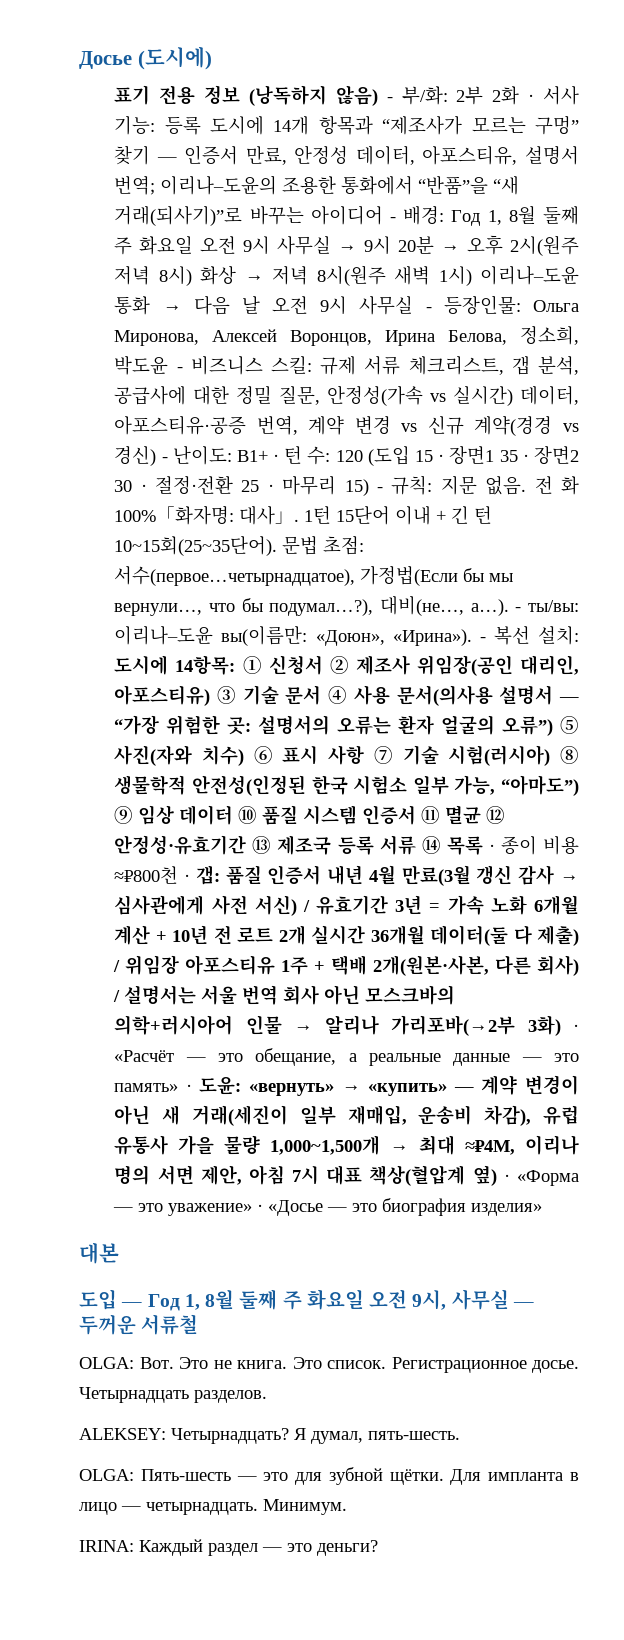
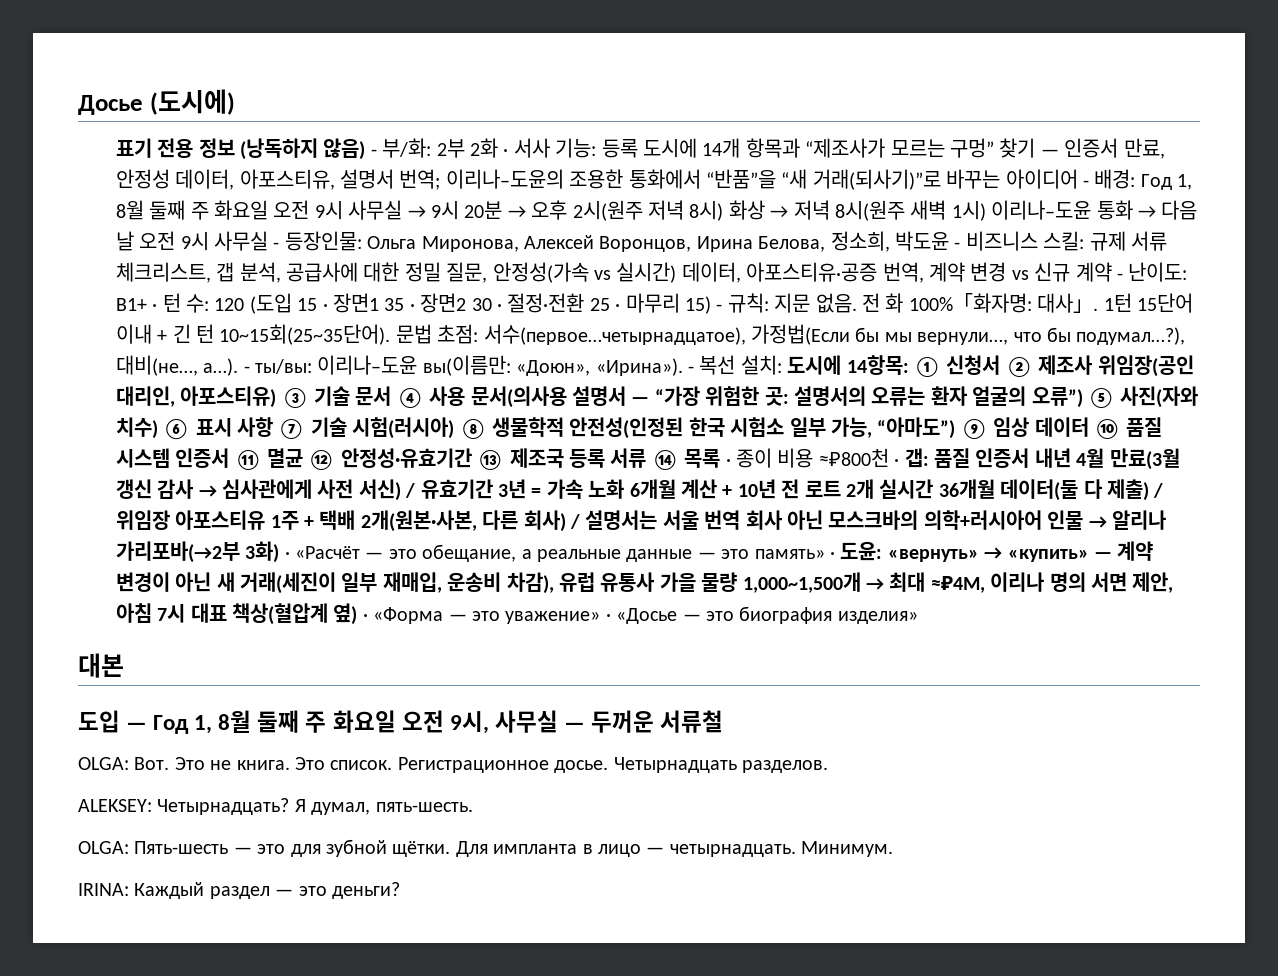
[474,415,579,436] [114,446,157,466] 계약(경경 vs 경신) -> [1075,262,1112,282] 계약

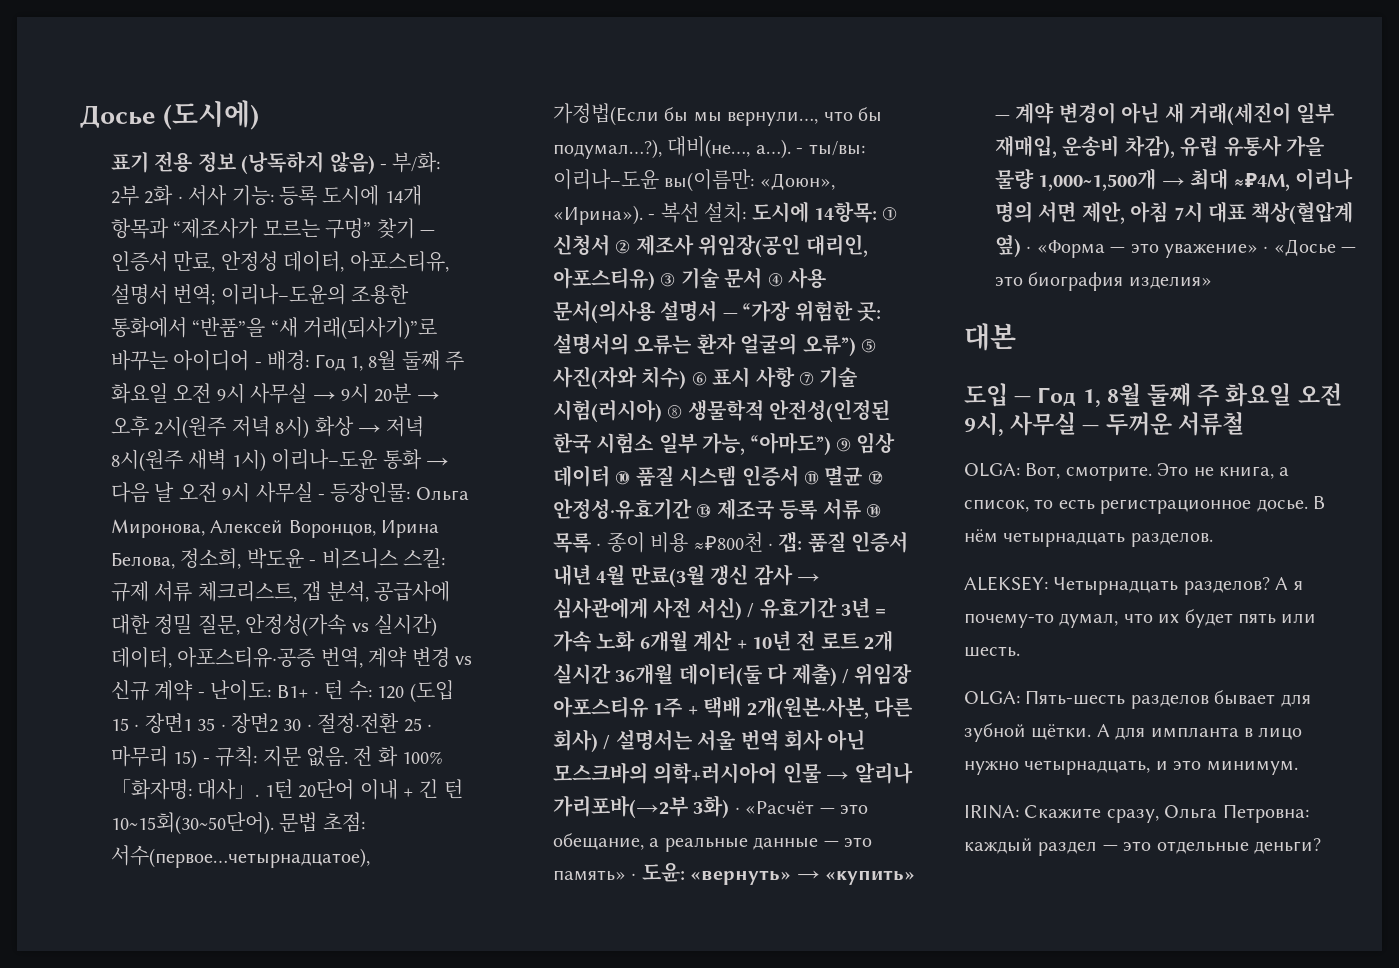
[1137,293,1194,313] 15단어 -> [298,779,355,800] 20단어
[219,324,391,345] 10~15회(25~35단어). -> [110,812,274,835] 10~15회(30~50단어).
[134,757,828,773] [78,798,473,815] Вот. Это не книга. Это список. Регистрационное досье. Четырнадцать разделов. // ALEKSEY: Четырнадцать? Я думал, пять-шесть. -> [1025,463,1290,481] [964,496,1325,514] [964,529,1213,547] [964,576,1303,595] [964,609,1317,628] [964,646,1020,657] Вот, смотрите. Это не книга, а список, то есть регистрационное досье. В нём четырнадцать разделов. // ALEKSEY: Четырнадцать разделов? А я почему-то думал, что их будет пять или шесть.
[233,844,286,854] — это -> [1130,690,1276,709] разделов бывает
[455,841,488,857] Для -> [1096,724,1146,740] А для
[646,841,894,857] [78,882,205,899] — четырнадцать. Минимум. // IRINA: Каждый -> [964,760,1298,775] [964,804,1309,823] [964,838,1033,854] нужно четырнадцать, и это минимум. // IRINA: Скажите сразу, Ольга Петровна: каждый
(327, 891) none -> [1156,841,1249,854] отдельные

